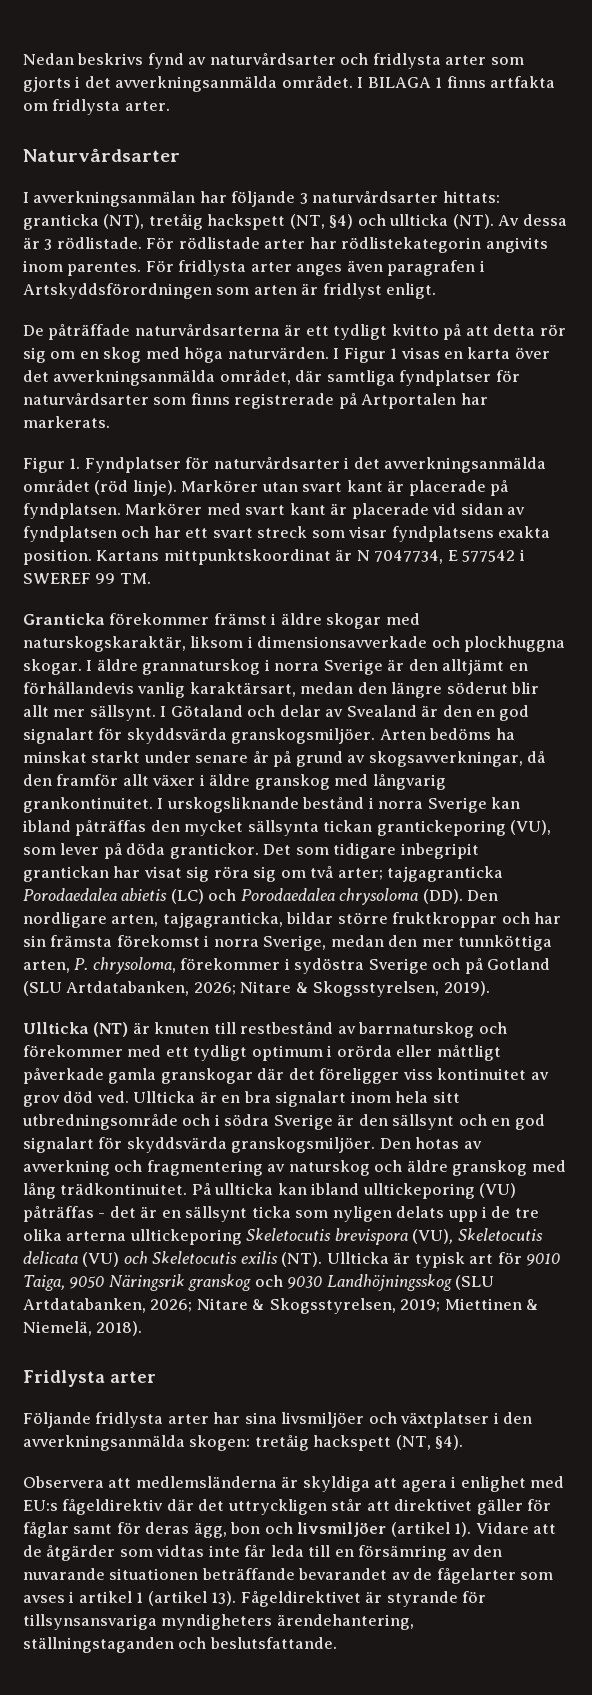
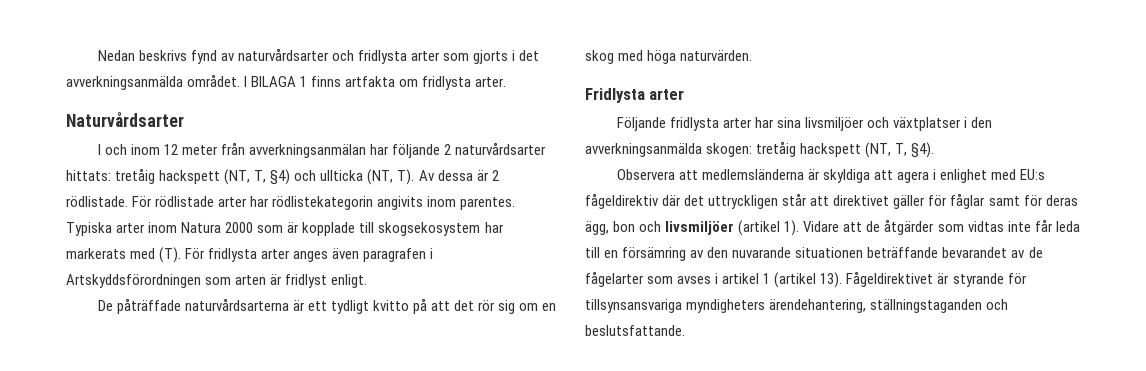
(29, 197) none -> [104,142,245,155] och inom 12 meter från
[299,193,308,204] 3 -> [444,144,452,155] 2
[23,214,325,230] granticka (NT), tretåig hackspett (NT, -> [115,168,267,185] tretåig hackspett (NT, T,
[452,214,494,229] (NT). -> [367,169,415,185] (NT, T).
[44,239,53,250] 3 -> [491,170,499,181] 2
(142, 269) none -> [66,222,504,236] [66,247,182,263] Typiska arter inom Natura 2000 som är kopplade till skogsekosystem har markerats med (T).
[493,324,536,336] detta -> [454,300,475,311] det
[333,347,550,363] [23,370,520,386] [23,393,488,409] [23,416,110,428] [23,457,547,473] [23,480,509,496] [23,503,526,519] [23,526,551,542] [23,549,525,565] [23,573,151,584] [23,613,420,629] [23,636,566,652] [23,659,528,675] [23,682,540,698] [23,705,530,721] [23,728,515,744] [23,751,546,767] [23,774,446,790] [23,797,521,813] [23,820,552,836] [23,843,479,859] [23,866,504,882] [23,888,499,905] [23,912,562,928] [23,935,553,951] [23,957,551,974] [23,981,490,997] [23,1022,507,1038] [23,1045,501,1061] [23,1068,549,1084] [23,1091,460,1107] [22,1114,545,1130] [23,1137,482,1153] [23,1160,566,1176] [23,1183,517,1199] [23,1206,539,1222] [23,1228,543,1245] [23,1251,561,1268] [23,1274,495,1291] [23,1298,540,1314] [23,1321,143,1336] I Figur 1 visas en karta över det avverkningsanmälda området, där samtliga fyndplatser för naturvårdsarter som finns registrerade på Artportalen har markerats. // Figur 1. Fyndplatser för naturvårdsarter i det avverkningsanmälda området (röd linje). Markörer utan svart kant är placerade på fyndplatsen. Markörer med svart kant är placerade vid sidan av fyndplatsen och har ett svart streck som visar fyndplatsens exakta position. Kartans mittpunktskoordinat är N 7047734, E 577542 i SWEREF 99 TM. // Granticka förekommer främst i äldre skogar med naturskogskaraktär, liksom i dimensionsavverkade och plockhuggna skogar. I äldre grannaturskog i norra Sverige är den alltjämt en förhållandevis vanlig karaktärsart, medan den längre söderut blir allt mer sällsynt. I Götaland och delar av Svealand är den en god signalart för skyddsvärda granskogsmiljöer. Arten bedöms ha minskat starkt under senare år på grund av skogsavverkningar, då den framför allt växer i äldre granskog med långvarig grankontinuitet. I urskogsliknande bestånd i norra Sverige kan ibland påträffas den mycket sällsynta tickan grantickeporing (VU), som lever på döda grantickor. Det som tidigare inbegripit grantickan har visat sig röra sig om två arter; tajgagranticka Porodaedalea abietis (LC) och Porodaedalea chrysoloma (DD). Den nordligare arten, tajgagranticka, bildar större fruktkroppar och har sin främsta förekomst i norra Sverige, medan den mer tunnköttiga arten, P. chrysoloma, förekommer i sydöstra Sverige och på Gotland (SLU Artdatabanken, 2026; Nitare & Skogsstyrelsen, 2019). // Ullticka (NT) är knuten till restbestånd av barrnaturskog och förekommer med ett tydligt optimum i orörda eller måttligt påverkade gamla granskogar där det föreligger viss kontinuitet av grov död ved. Ullticka är en bra signalart inom hela sitt utbredningsområde och i södra Sverige är den sällsynt och en god signalart för skyddsvärda granskogsmiljöer. Den hotas av avverkning och fragmentering av naturskog och äldre granskog med lång trädkontinuitet. På ullticka kan ibland ulltickeporing (VU) påträffas - det är en sällsynt ticka som nyligen delats upp i de tre olika arterna ulltickeporing Skeletocutis brevispora (VU), Skeletocutis delicata (VU) och Skeletocutis exilis (NT). Ullticka är typisk art för 9010 Taiga, 9050 Näringsrik granskog och 9030 Landhöjningsskog (SLU Artdatabanken, 2026; Nitare & Skogsstyrelsen, 2019; Miettinen & Niemelä, 2018). -> (753, 55) none
(431, 1442) none -> [895,143,908,156] T,

